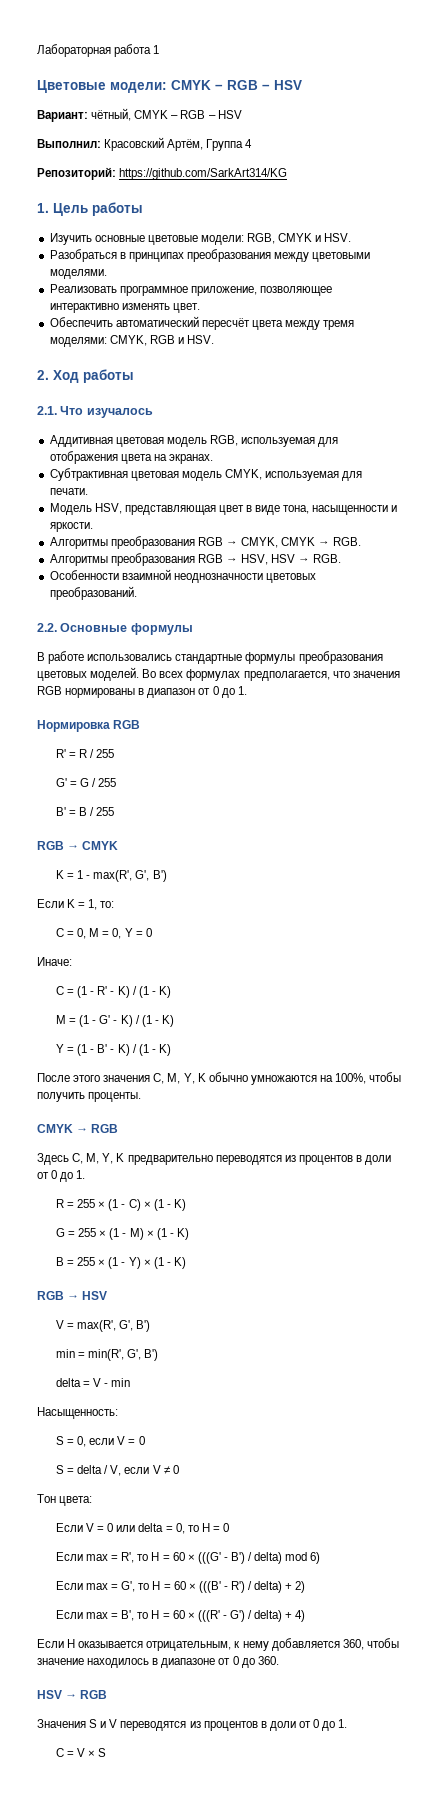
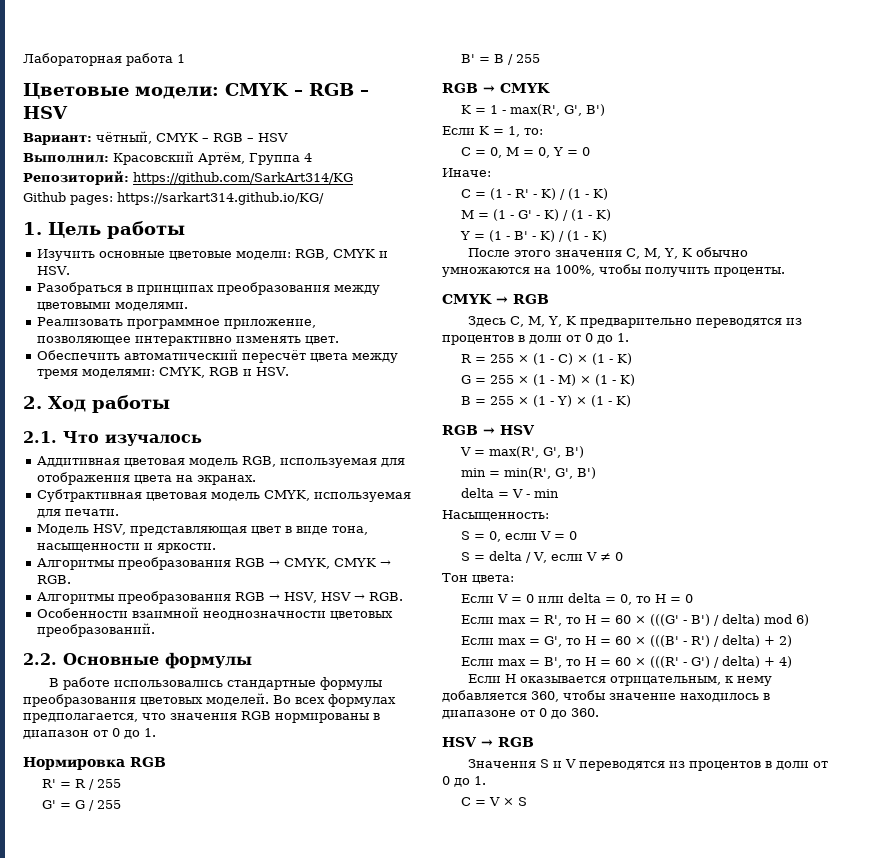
(288, 174) none -> [23,192,324,205] // Github pages: https://sarkart314.github.io/KG/

